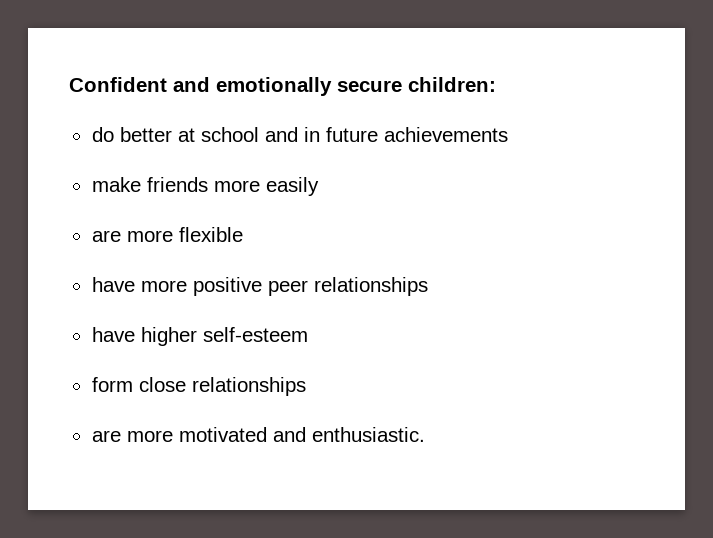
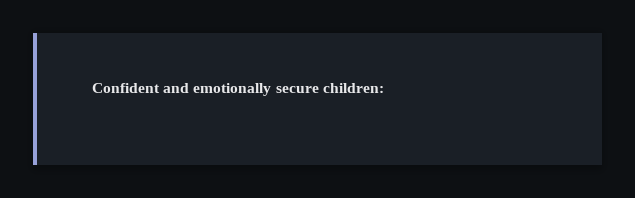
[91,127,508,142] [91,177,319,196] [91,227,243,242] [91,277,428,296] [91,327,308,346] [91,377,306,396] [91,427,425,442] // do better at school and in future achievements // make friends more easily // are more flexible // have more positive peer relationships // have higher self-esteem // form close relationships // are more motivated and enthusiastic. -> (384, 88) none

